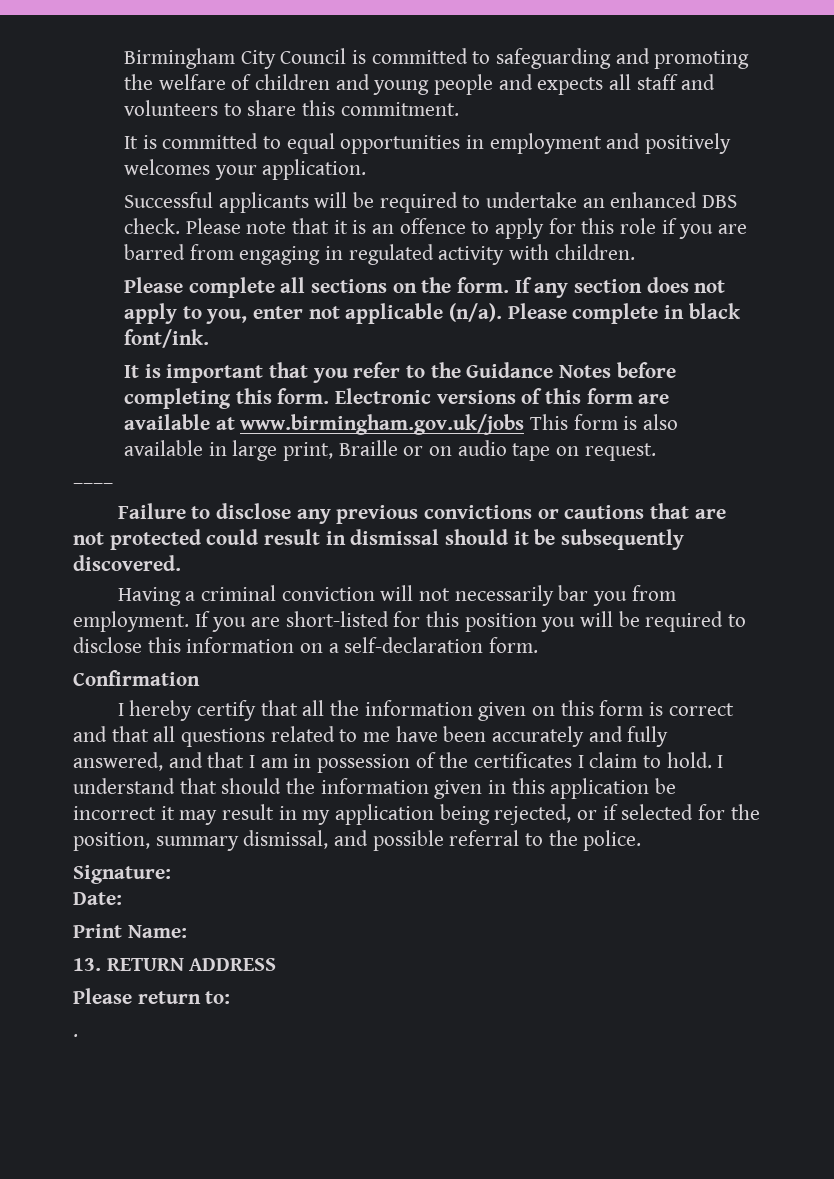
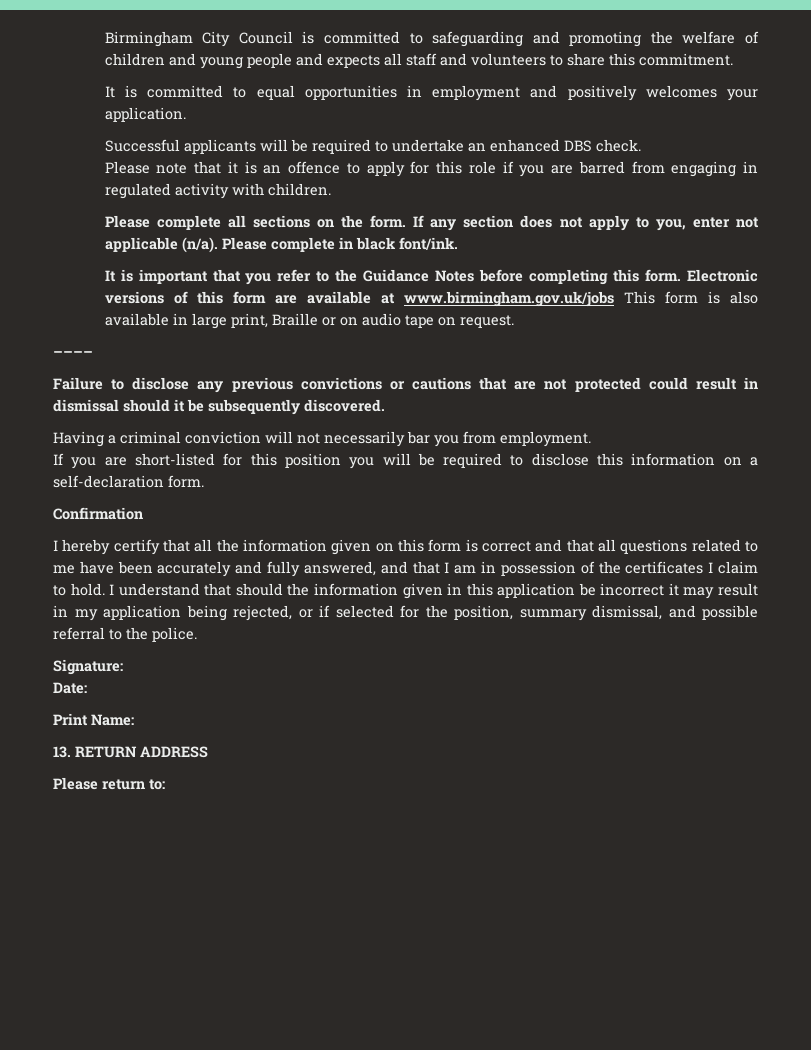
(180, 226) none -> (641, 145) //
(189, 621) none -> (591, 439) //
[73,1034,78,1037] // . -> (165, 784) none

